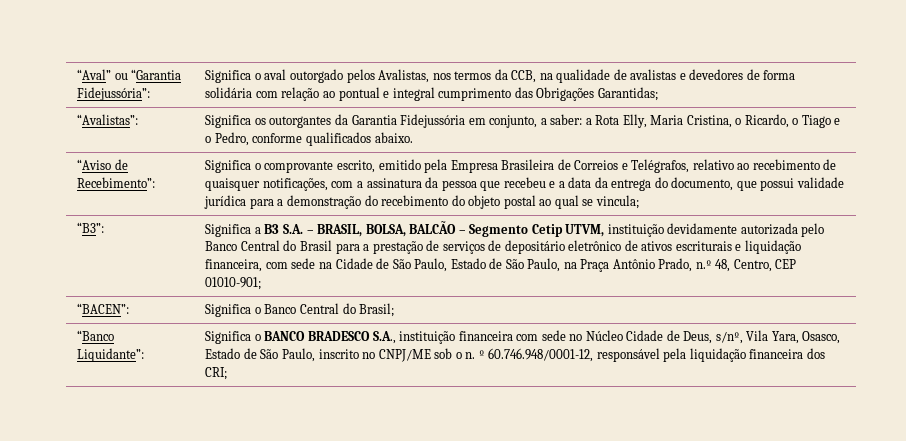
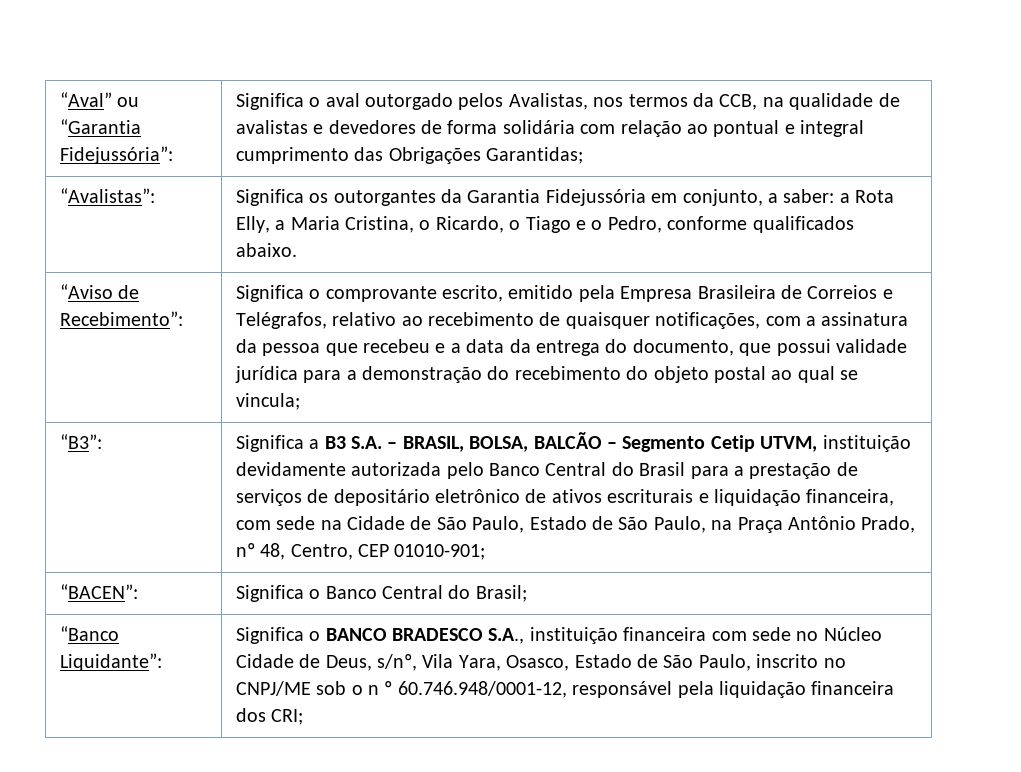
(647, 121) none -> [275,220,286,230] a
[695,260,712,269] n.º -> [235,543,255,557] nº
[465,352,476,359] n. -> [367,685,379,695] n

